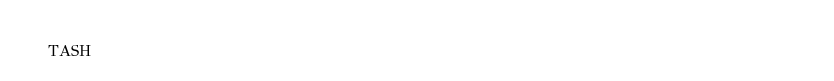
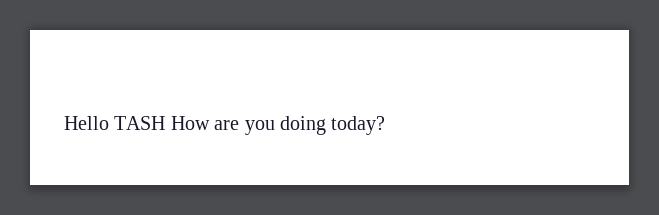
[48,44,91,56] TASH -> [64,116,386,135] Hello TASH How are you doing today?

